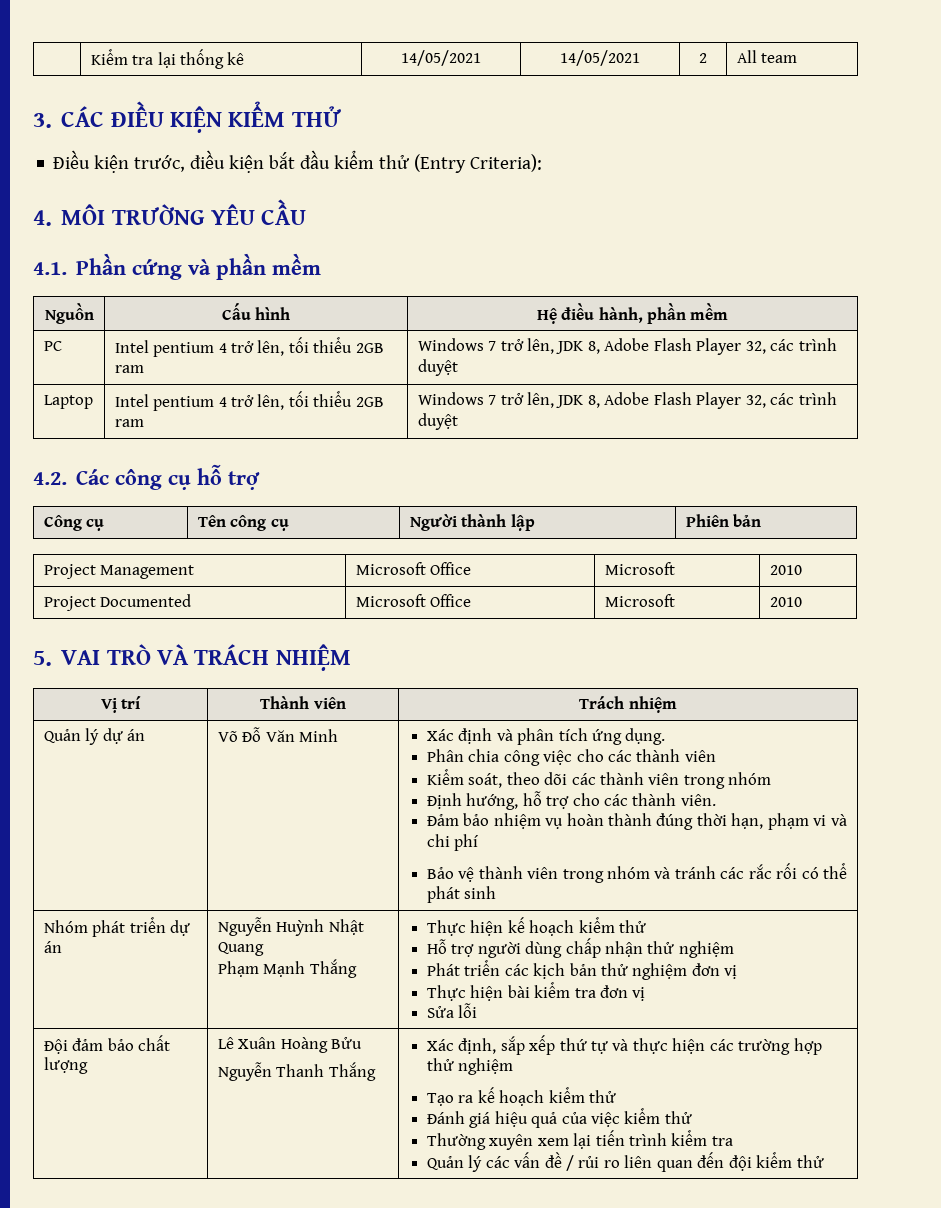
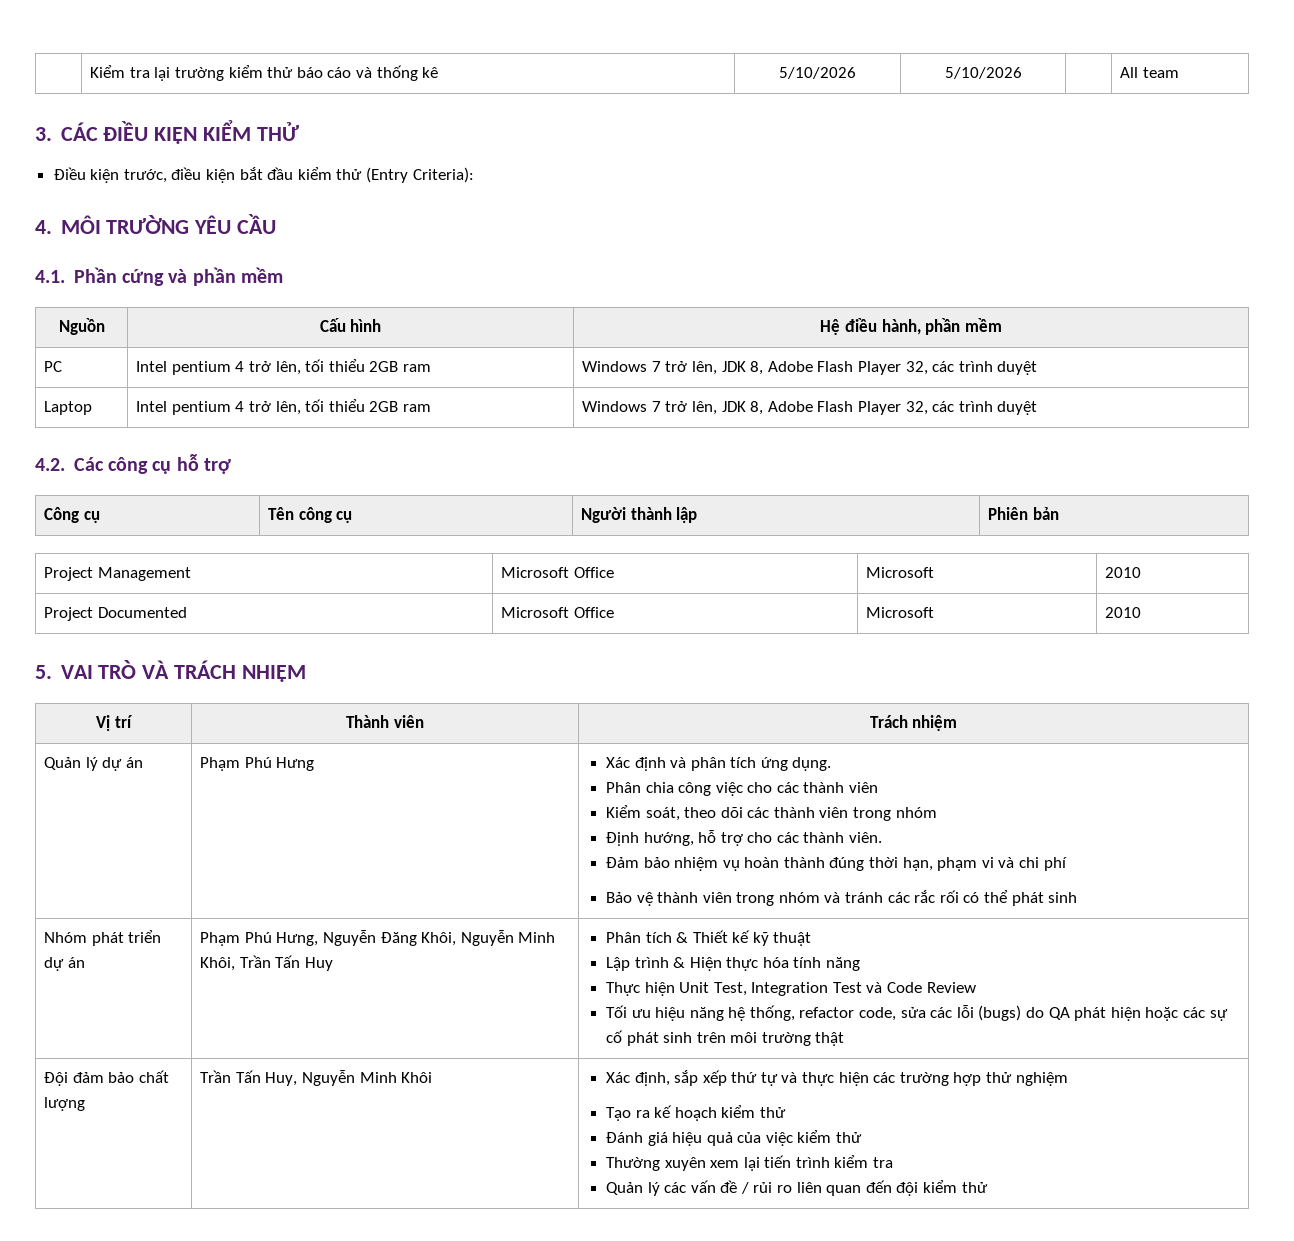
(176, 60) none -> [174,65,372,81] trường kiểm thử báo cáo và
[401,50,481,66] [560,50,640,66] [699,53,707,63] 14/05/2021 | 14/05/2021 | 2 -> [779,67,856,79] [944,67,1022,79] 5/10/2026 | 5/10/2026 |
[217,727,338,742] Võ Đỗ Văn Minh -> [200,757,315,771] Phạm Phú Hưng
[217,917,364,936] [217,942,264,956] [217,959,357,978] [426,917,647,936] [426,938,734,958] [426,960,738,980] [426,982,646,1001] [426,1003,478,1018] Nguyễn Huỳnh Nhật Quang // Phạm Mạnh Thắng | Thực hiện kế hoạch kiểm thử // Hỗ trợ người dùng chấp nhận thử nghiệm // Phát triển các kịch bản thử nghiệm đơn vị // Thực hiện bài kiểm tra đơn vị // Sửa lỗi -> [200,930,556,946] [200,955,333,971] [605,930,812,946] [605,957,861,971] [605,982,976,996] [605,1005,1228,1021] [605,1030,845,1046] Phạm Phú Hưng, Nguyễn Đăng Khôi, Nguyễn Minh Khôi, Trần Tấn Huy | Phân tích & Thiết kế kỹ thuật // Lập trình & Hiện thực hóa tính năng // Thực hiện Unit Test, Integration Test và Code Review // Tối ưu hiệu năng hệ thống, refactor code, sửa các lỗi (bugs) do QA phát hiện hoặc các sự cố phát sinh trên môi trường thật
[217,1037,362,1053] [217,1062,376,1081] Lê Xuân Hoàng Bửu // Nguyễn Thanh Thắng -> [200,1070,433,1086] Trần Tấn Huy, Nguyễn Minh Khôi

